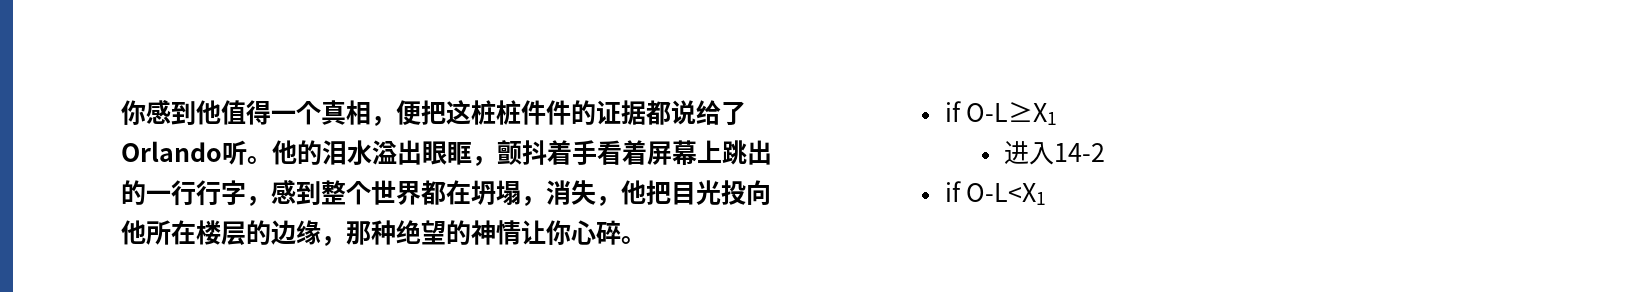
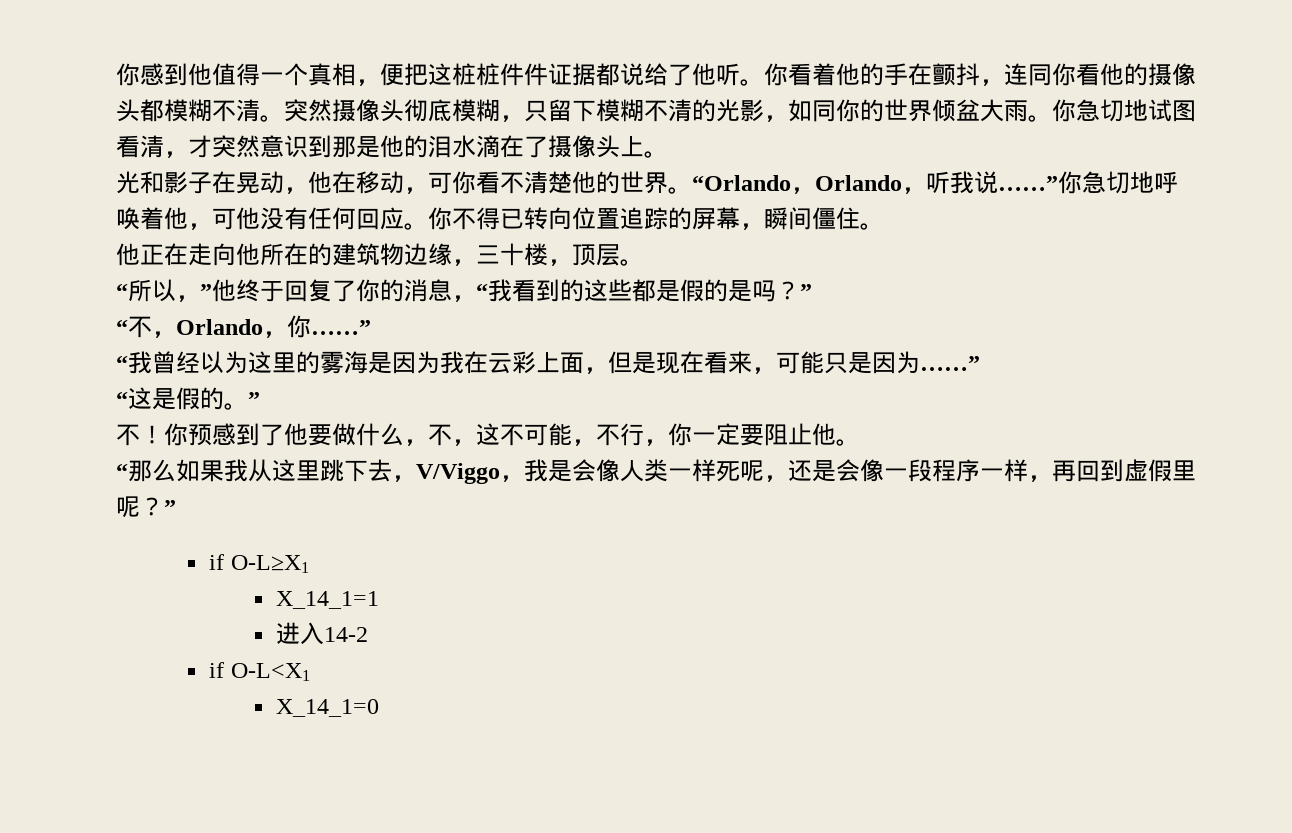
[571,100,596,125] 的 -> (548, 74) none
[121,140,772,166] [121,180,771,206] [121,220,646,246] Orlando听。他的泪水溢出眼眶，颤抖着手看着屏幕上跳出的一行行字，感到整个世界都在坍塌，消失，他把目光投向他所在楼层的边缘，那种绝望的神情让你心碎。 -> [692,63,1196,86] [116,99,1196,122] [116,135,668,158] [116,171,1178,194] [116,207,884,230] [116,243,644,266] [116,279,812,302] [116,315,371,338] [116,351,980,374] [116,387,260,410] [116,423,860,446] [116,459,1196,484] [116,496,176,518] 他听。你看着他的手在颤抖，连同你看他的摄像头都模糊不清。突然摄像头彻底模糊，只留下模糊不清的光影，如同你的世界倾盆大雨。你急切地试图看清，才突然意识到那是他的泪水滴在了摄像头上。 // 光和影子在晃动，他在移动，可你看不清楚他的世界。“Orlando，Orlando，听我说……”你急切地呼唤着他，可他没有任何回应。你不得已转向位置追踪的屏幕，瞬间僵住。 // 他正在走向他所在的建筑物边缘，三十楼，顶层。 // “所以，”他终于回复了你的消息，“我看到的这些都是假的是吗？” // “不，Orlando，你……” // “我曾经以为这里的雾海是因为我在云彩上面，但是现在看来，可能只是因为……” // “这是假的。” // 不！你预感到了他要做什么，不，这不可能，不行，你一定要阻止他。 // “那么如果我从这里跳下去，V/Viggo，我是会像人类一样死呢，还是会像一段程序一样，再回到虚假里呢？”
(1058, 113) none -> [276,591,380,609] // X_14_1=1
(1047, 194) none -> [276,699,380,717] // X_14_1=0

